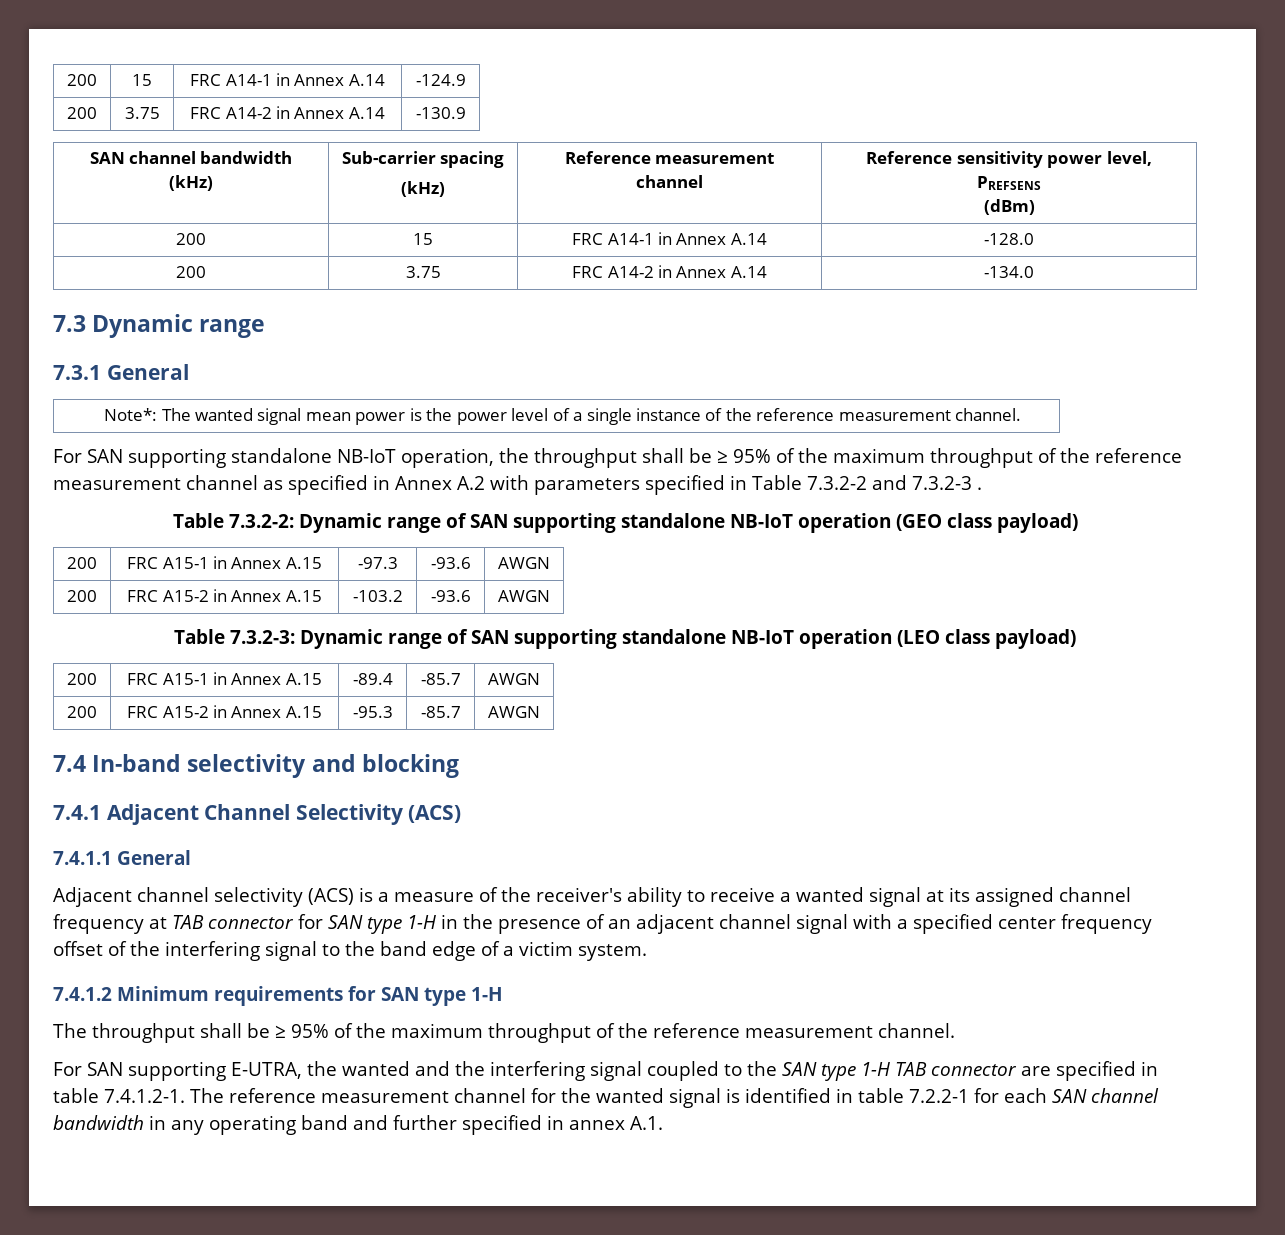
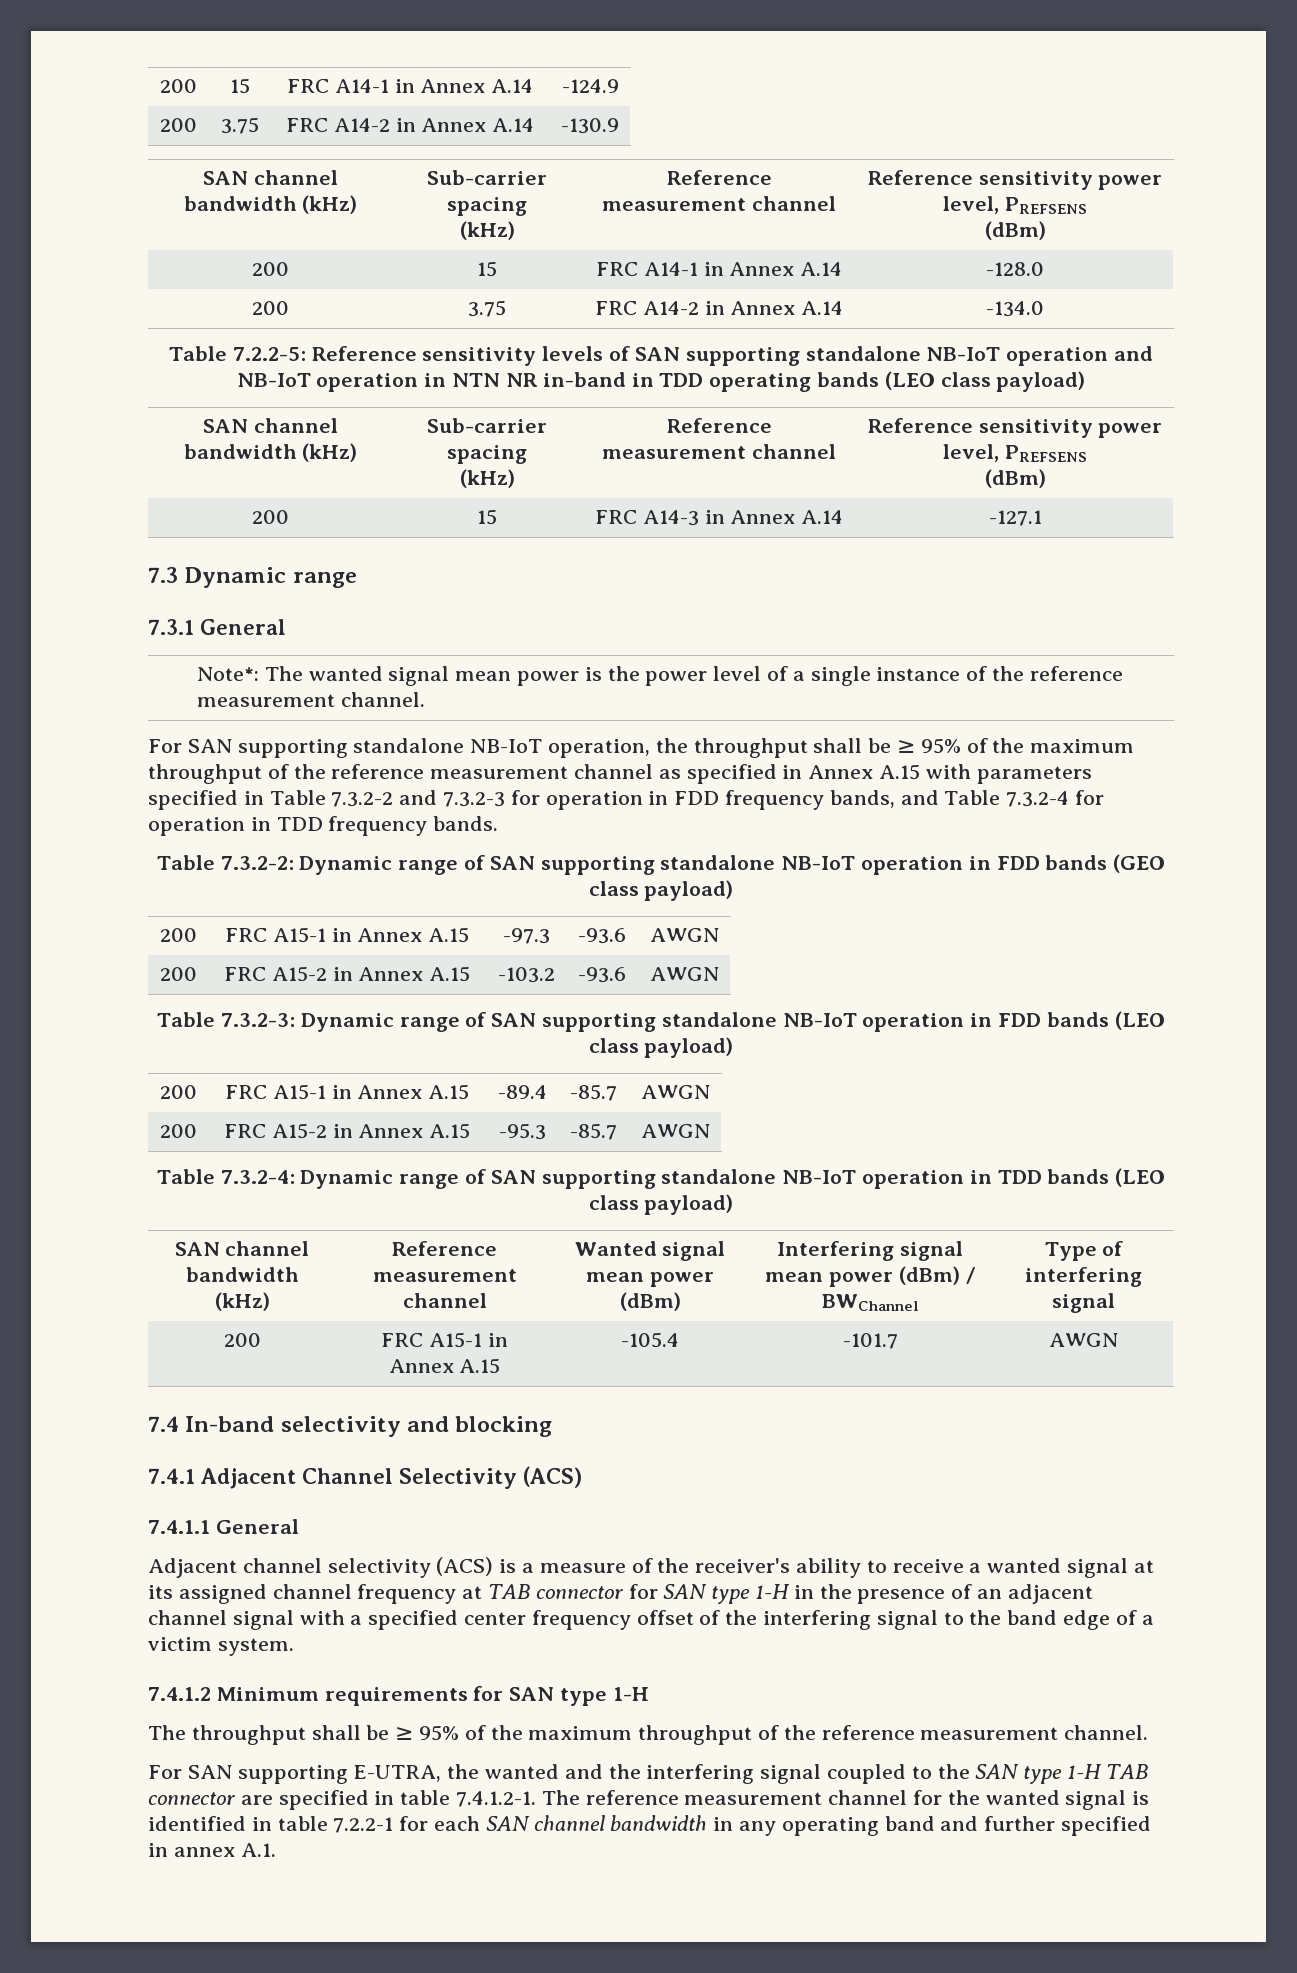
(1034, 272) none -> [169,346,1153,366] [236,371,1086,392] [203,418,338,433] [183,443,358,462] [426,418,547,433] [446,445,527,464] [459,469,515,488] [666,418,772,433] [602,444,836,459] [867,418,1163,438] [943,444,1087,462] [984,469,1046,488] [252,510,289,524] [476,509,497,525] [594,510,844,526] [988,510,1042,526] // Table 7.2.2-5: Reference sensitivity levels of SAN supporting standalone NB-IoT operation and NB-IoT operation in NTN NR in-band in TDD operating bands (LEO class payload) // SAN channel bandwidth (kHz) | Sub-carrier spacing // (kHz) | Reference measurement channel | Reference sensitivity power level, PREFSENS // (dBm) // 200 | 15 | FRC A14-3 in Annex A.14 | -127.1
[457,476,485,490] A.2 -> [879,764,921,780] A.15
[976,487,982,490] . -> [510,790,1104,810] [148,816,499,836] for operation in FDD frequency bands, and Table 7.3.2-4 for operation in TDD frequency bands.
(891, 523) none -> [968,855,1108,870] in FDD bands
(892, 639) none -> [970,1012,1109,1027] in FDD bands
(540, 712) none -> [156,1168,1166,1189] [588,1194,734,1215] [174,1241,310,1256] [185,1267,299,1282] [214,1292,270,1311] [392,1241,497,1256] [372,1269,517,1282] [402,1293,487,1308] [574,1241,726,1261] [586,1272,714,1287] [619,1292,681,1311] [777,1241,963,1261] [765,1266,975,1287] [822,1294,918,1311] [1044,1241,1124,1261] [1025,1267,1142,1287] [1052,1293,1115,1313] [223,1333,261,1347] [381,1332,508,1348] [388,1358,501,1374] [621,1332,679,1348] [842,1333,898,1349] [1049,1333,1119,1347] // Table 7.3.2-4: Dynamic range of SAN supporting standalone NB-IoT operation in TDD bands (LEO class payload) // SAN channel bandwidth (kHz) | Reference measurement channel | Wanted signal mean power (dBm) | Interfering signal mean power (dBm) / BWChannel | Type of interfering signal // 200 | FRC A15-1 in Annex A.15 | -105.4 | -101.7 | AWGN

